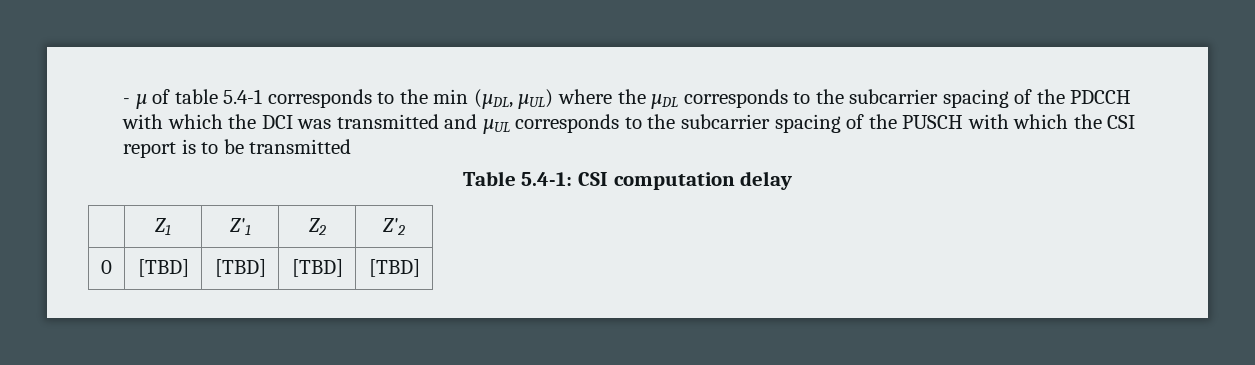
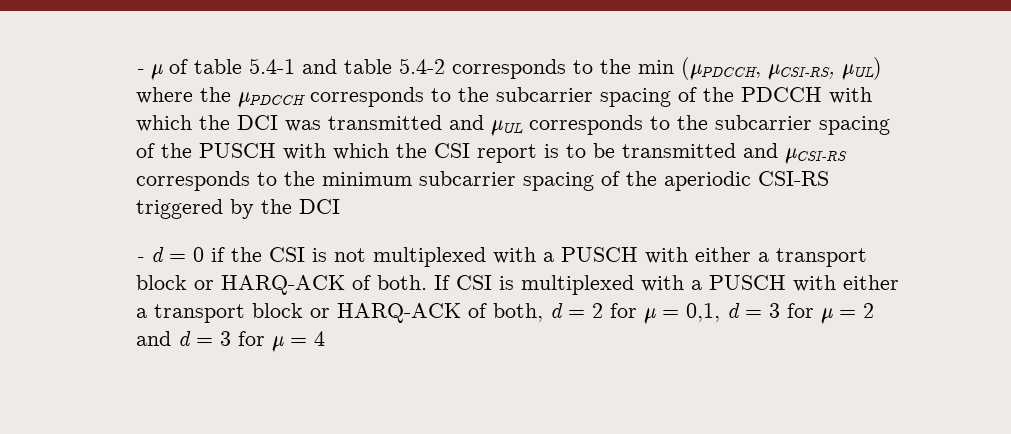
(263, 96) none -> [302,58,446,74] and table 5.4-2
[473,89,513,109] (µDL, -> [681,57,836,81] (µPDCCH, µCSI-RS,
[651,94,679,109] µDL -> [238,92,306,109] µPDCCH
[462,171,793,190] [155,218,171,235] [229,218,251,235] [308,218,326,235] [383,218,405,235] [101,260,112,274] [137,259,189,277] [214,259,266,277] [291,259,343,277] [368,259,420,277] // Table 5.4-1: CSI computation delay // | Z1 | Z'1 | Z2 | Z'2 // 0 | [TBD] | [TBD] | [TBD] | [TBD] -> [743,143,848,165] [136,171,830,191] [136,199,341,219] [136,247,868,267] [136,275,900,295] [136,303,875,325] [136,331,326,353] and µCSI-RS corresponds to the minimum subcarrier spacing of the aperiodic CSI-RS triggered by the DCI // - d = 0 if the CSI is not multiplexed with a PUSCH with either a transport block or HARQ-ACK of both. If CSI is multiplexed with a PUSCH with either a transport block or HARQ-ACK of both, d = 2 for µ = 0,1, d = 3 for µ = 2 and d = 3 for µ = 4

